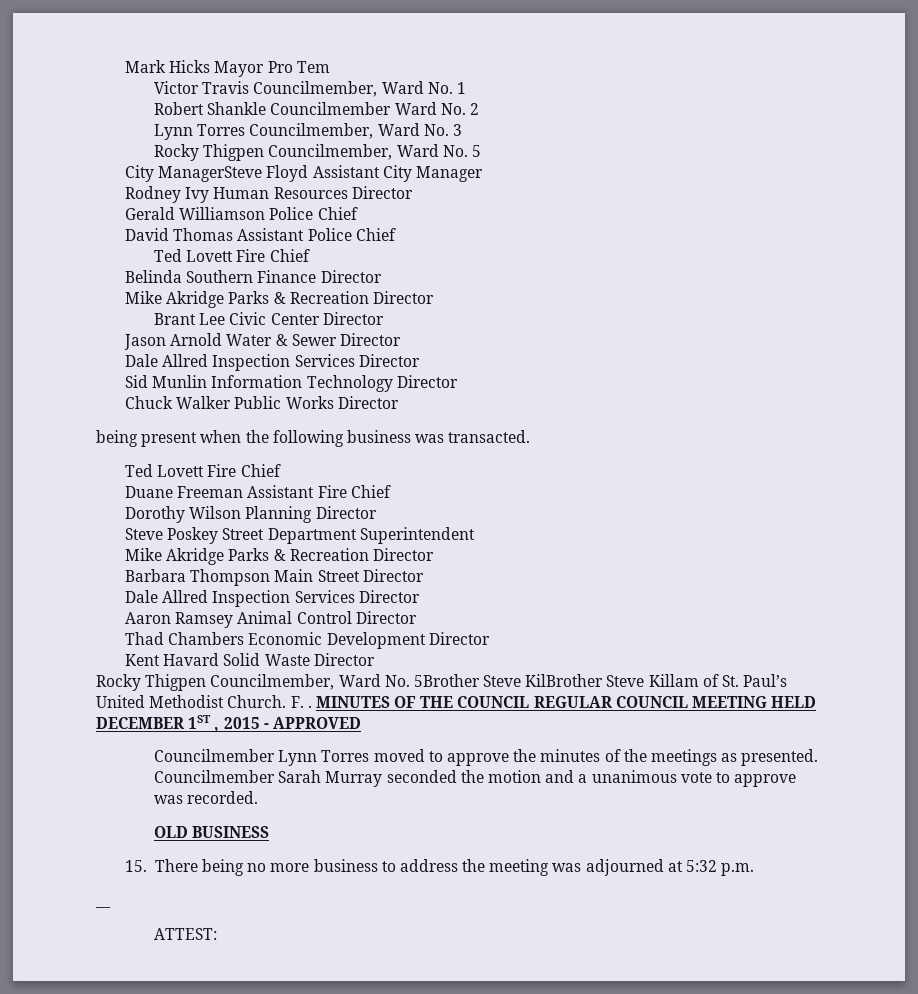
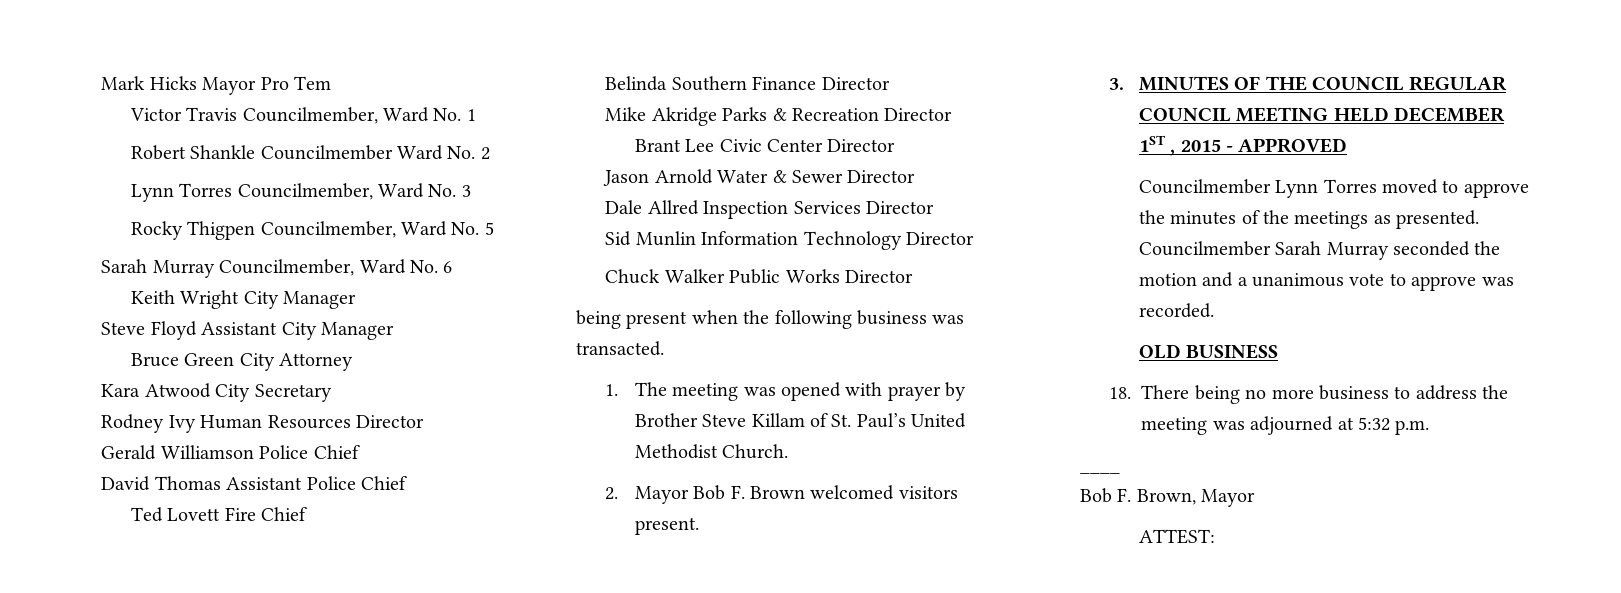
[125,165,483,182] City ManagerSteve Floyd Assistant City Manager -> [101,259,453,278] [130,290,356,309] [101,321,394,340] [130,353,353,371] [101,383,332,402] Sarah Murray Councilmember, Ward No. 6 // Keith Wright City Manager // Steve Floyd Assistant City Manager // Bruce Green City Attorney // Kara Atwood City Secretary
[125,464,281,477] [125,485,391,498] [125,506,377,523] [125,527,475,544] [125,548,434,565] [125,569,424,586] [125,590,420,607] [125,611,417,628] [125,632,490,649] [125,653,375,666] [96,674,604,691] Ted Lovett Fire Chief // Duane Freeman Assistant Fire Chief // Dorothy Wilson Planning Director // Steve Poskey Street Department Superintendent // Mike Akridge Parks & Recreation Director // Barbara Thompson Main Street Director // Dale Allred Inspection Services Director // Aaron Ramsey Animal Control Director // Thad Chambers Economic Development Director // Kent Havard Solid Waste Director // Rocky Thigpen Councilmember, Ward No. 5Brother Steve KilBrother -> [605,382,967,401] [634,413,698,427] 1. The meeting was opened with prayer by Brother
[290,696,312,708] F. . -> [605,485,958,504] [634,517,699,535] [1109,78,1125,90] // 2. Mayor Bob F. Brown welcomed visitors present. // 3.
[125,860,148,872] 15. -> [1109,387,1132,399] 18.
[95,906,111,908] __ -> [1080,471,1120,474] [1080,488,1256,507] ____ // Bob F. Brown, Mayor

